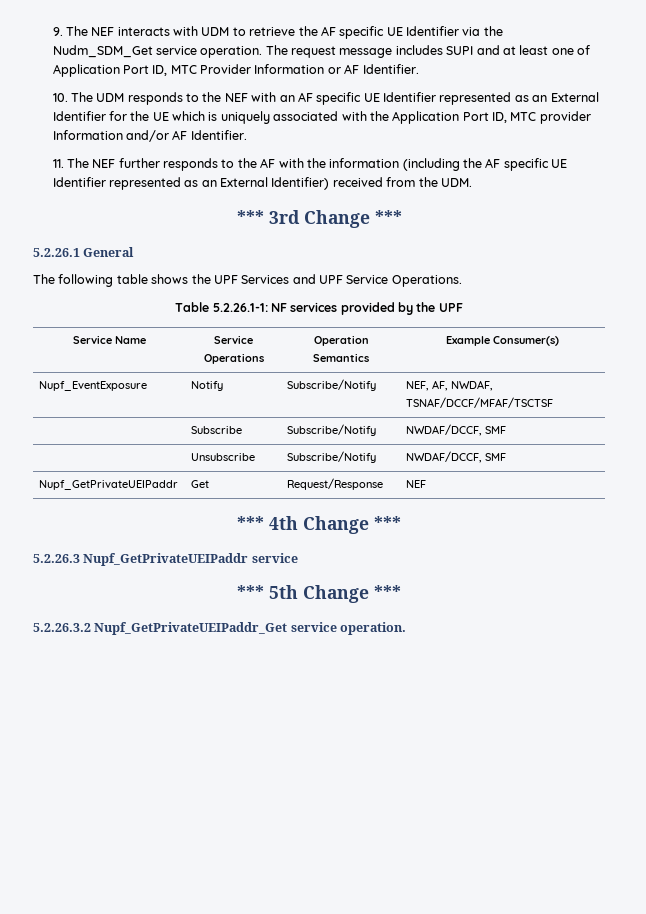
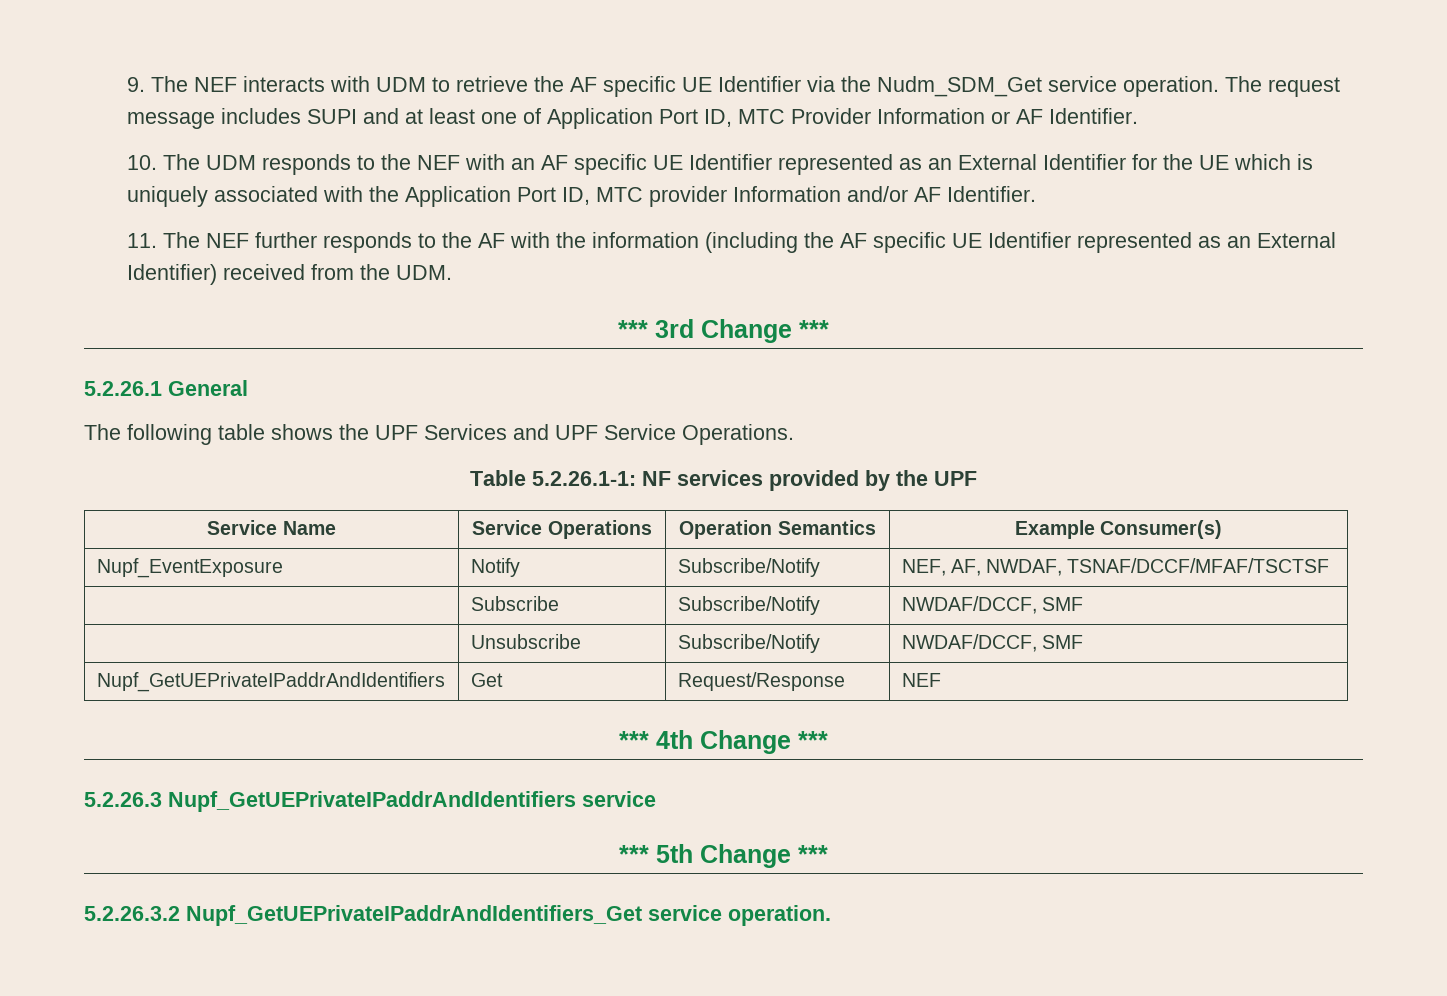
[39,480,179,490] Nupf_GetPrivateUEIPaddr -> [96,672,445,692] Nupf_GetUEPrivateIPaddrAndIdentifiers
[83,553,249,566] Nupf_GetPrivateUEIPaddr -> [168,791,576,812] Nupf_GetUEPrivateIPaddrAndIdentifiers
[94,622,288,635] Nupf_GetPrivateUEIPaddr_Get -> [186,905,642,926] Nupf_GetUEPrivateIPaddrAndIdentifiers_Get

